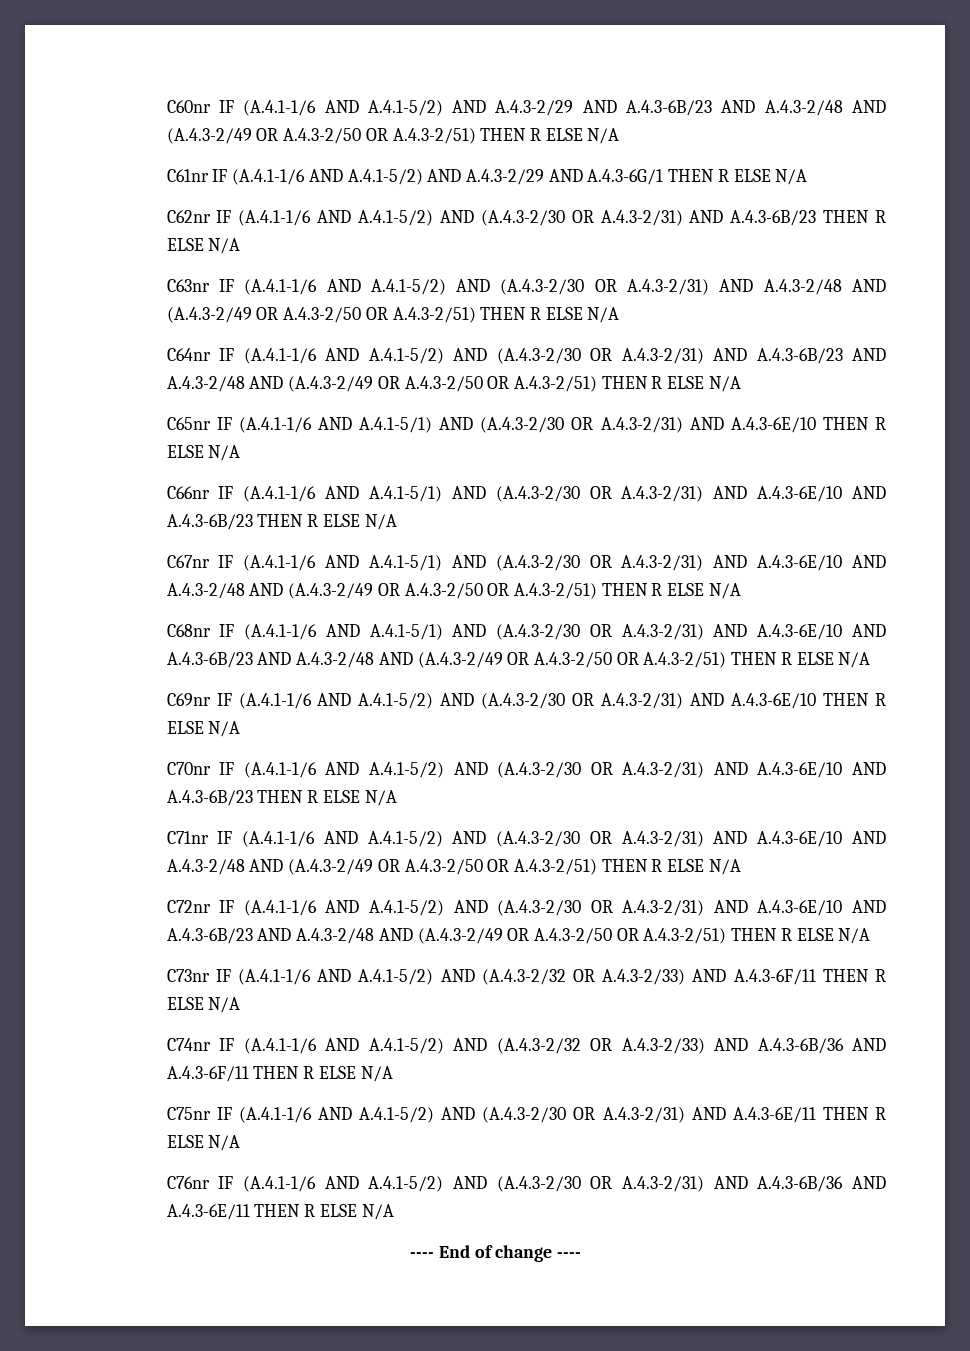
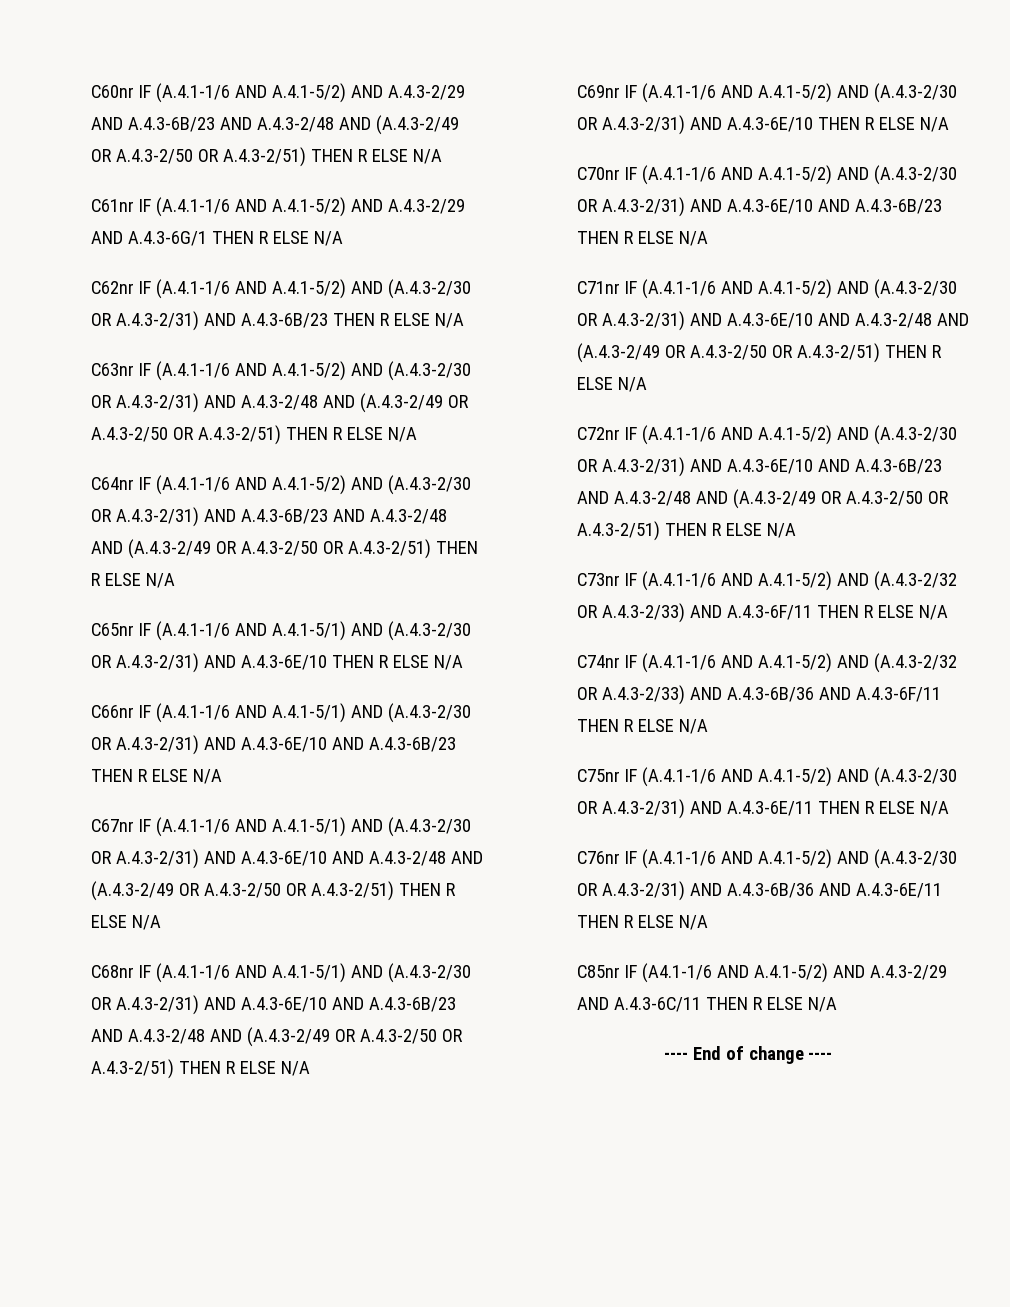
(394, 1212) none -> [576,963,947,983] [576,997,837,1012] // C85nr IF (A4.1-1/6 AND A.4.1-5/2) AND A.4.3-2/29 AND A.4.3-6C/11 THEN R ELSE N/A

